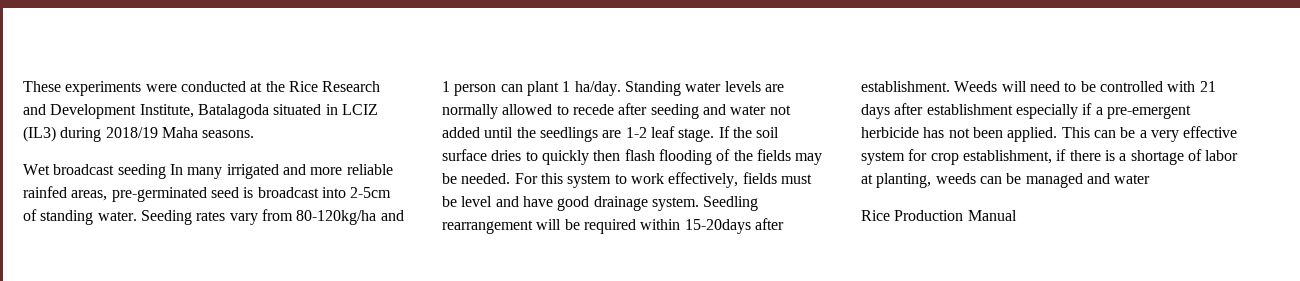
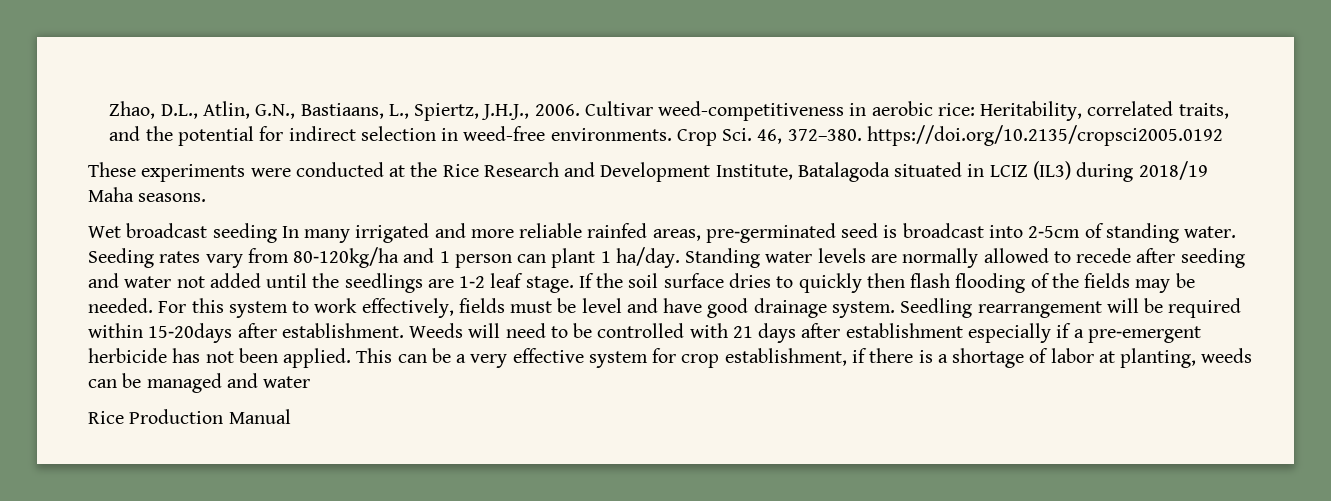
(23, 86) none -> [109,101,1229,121] [109,125,1223,146] Zhao, D.L., Atlin, G.N., Bastiaans, L., Spiertz, J.H.J., 2006. Cultivar weed-competitiveness in aerobic rice: Heritability, correlated traits, and the potential for indirect selection in weed-free environments. Crop Sci. 46, 372–380. https://doi.org/10.2135/cropsci2005.0192 //

